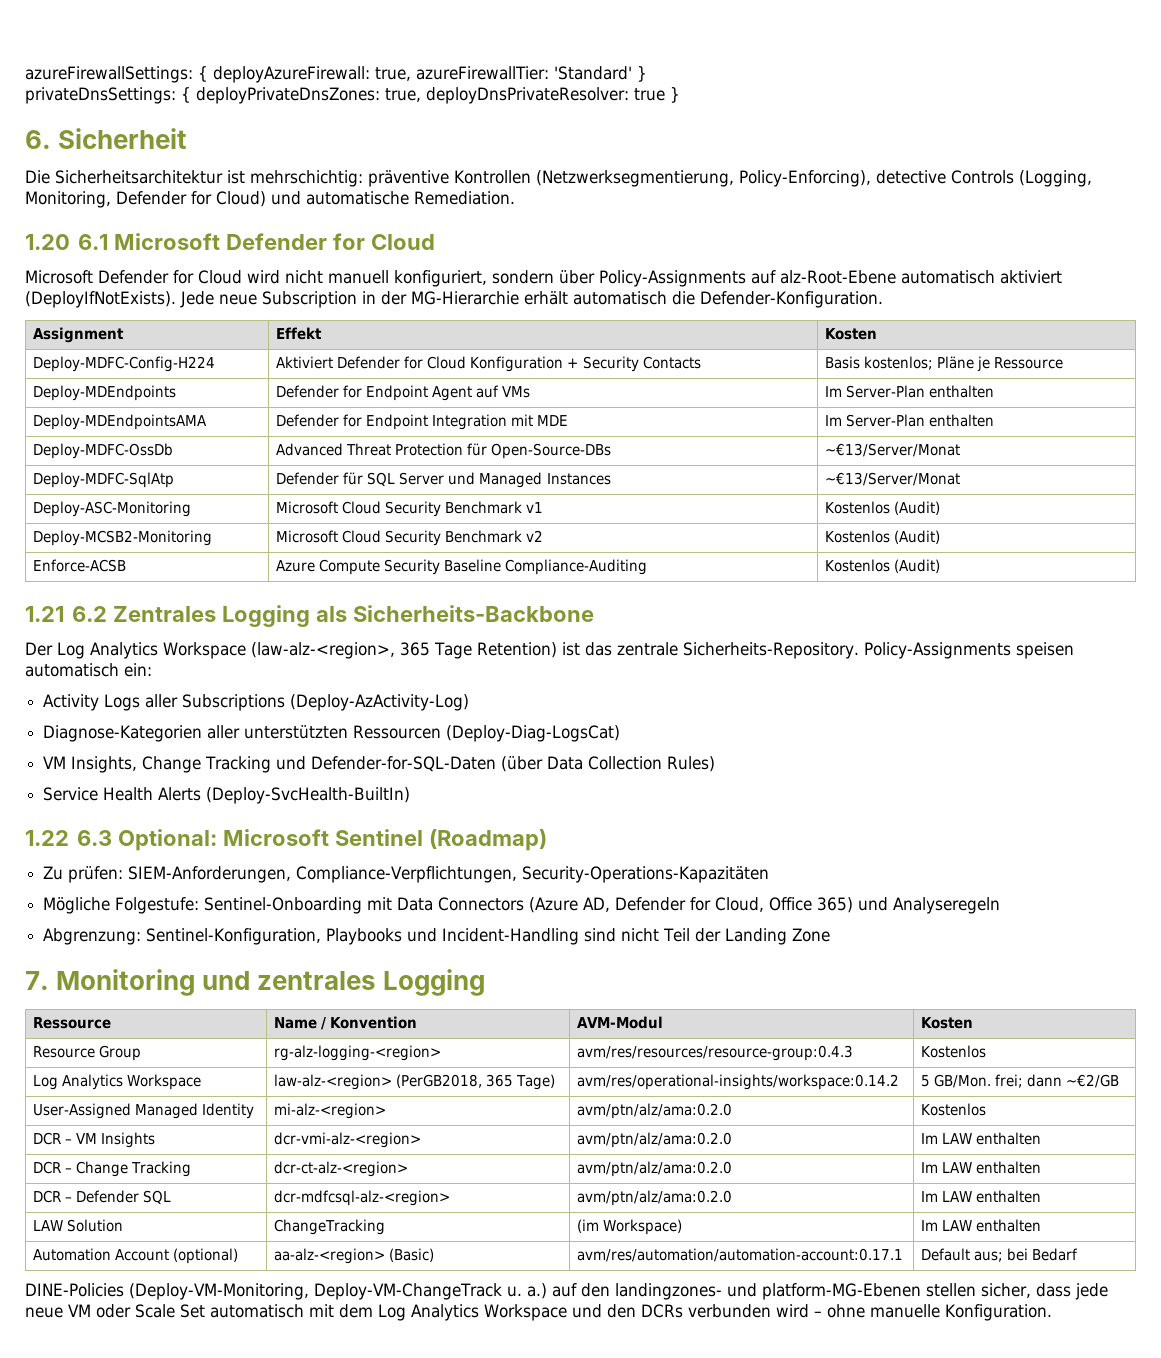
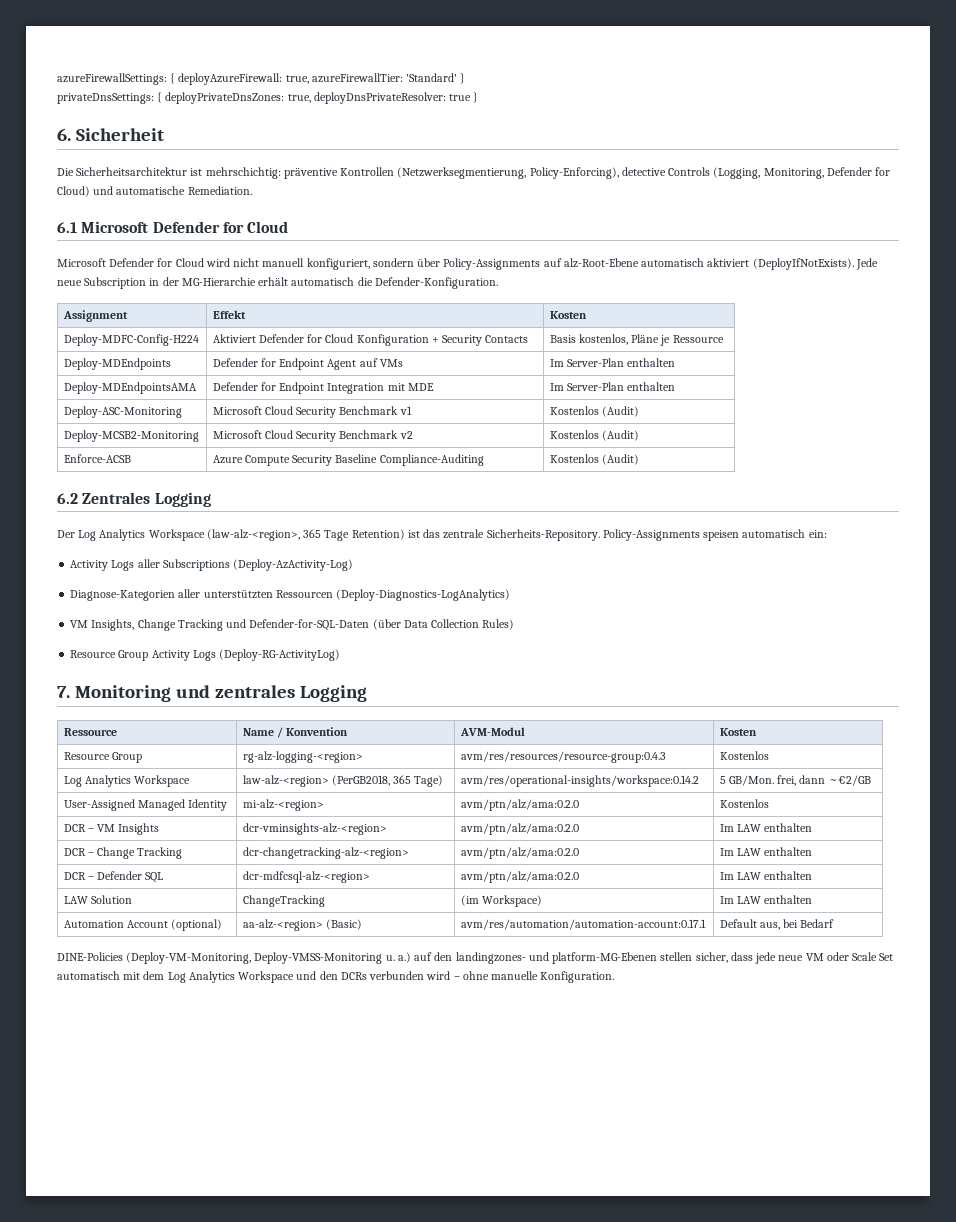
[25,234,70,250] 1.20 -> (252, 190) none
[864,356,934,370] kostenlos; -> [578,334,628,345] kostenlos,
[33,443,174,459] [276,443,612,459] [825,443,961,457] [33,472,175,488] [276,472,611,488] [825,472,961,486] // Deploy-MDFC-OssDb | Advanced Threat Protection für Open-Source-DBs | ~€13/Server/Monat // Deploy-MDFC-SqlAtp | Defender für SQL Server und Managed Instances | ~€13/Server/Monat -> (676, 386) none
[25,606,64,622] 1.21 -> (639, 459) none
[316,605,595,622] als Sicherheits-Backbone -> (211, 499) none
[446,725,621,742] (Deploy-Diag-LogsCat) -> [336,589,511,601] (Deploy-Diagnostics-LogAnalytics)
[43,787,411,804] [25,829,548,851] [43,866,770,883] [43,897,1001,914] [43,928,831,945] Service Health Alerts (Deploy-SvcHealth-BuiltIn) // 1.22 6.3 Optional: Microsoft Sentinel (Roadmap) // Zu prüfen: SIEM-Anforderungen, Compliance-Verpflichtungen, Security-Operations-Kapazitäten // Mögliche Folgestufe: Sentinel-Onboarding mit Data Connectors (Azure AD, Defender for Cloud, Office 365) und Analyseregeln // Abgrenzung: Sentinel-Konfiguration, Playbooks und Incident-Handling sind nicht Teil der Landing Zone -> [70,649,341,661] Resource Group Activity Logs (Deploy-RG-ActivityLog)
[995,1074,1024,1088] frei; -> [777,775,797,786] frei,
[274,1132,422,1148] dcr-vmi-alz-<region> -> [242,823,387,835] dcr-vminsights-alz-<region>
[274,1161,409,1177] dcr-ct-alz-<region> -> [242,847,409,859] dcr-changetracking-alz-<region>
[974,1251,1004,1262] aus; -> [759,922,780,930] aus,
[313,1283,502,1300] Deploy-VM-ChangeTrack -> [254,952,383,964] Deploy-VMSS-Monitoring

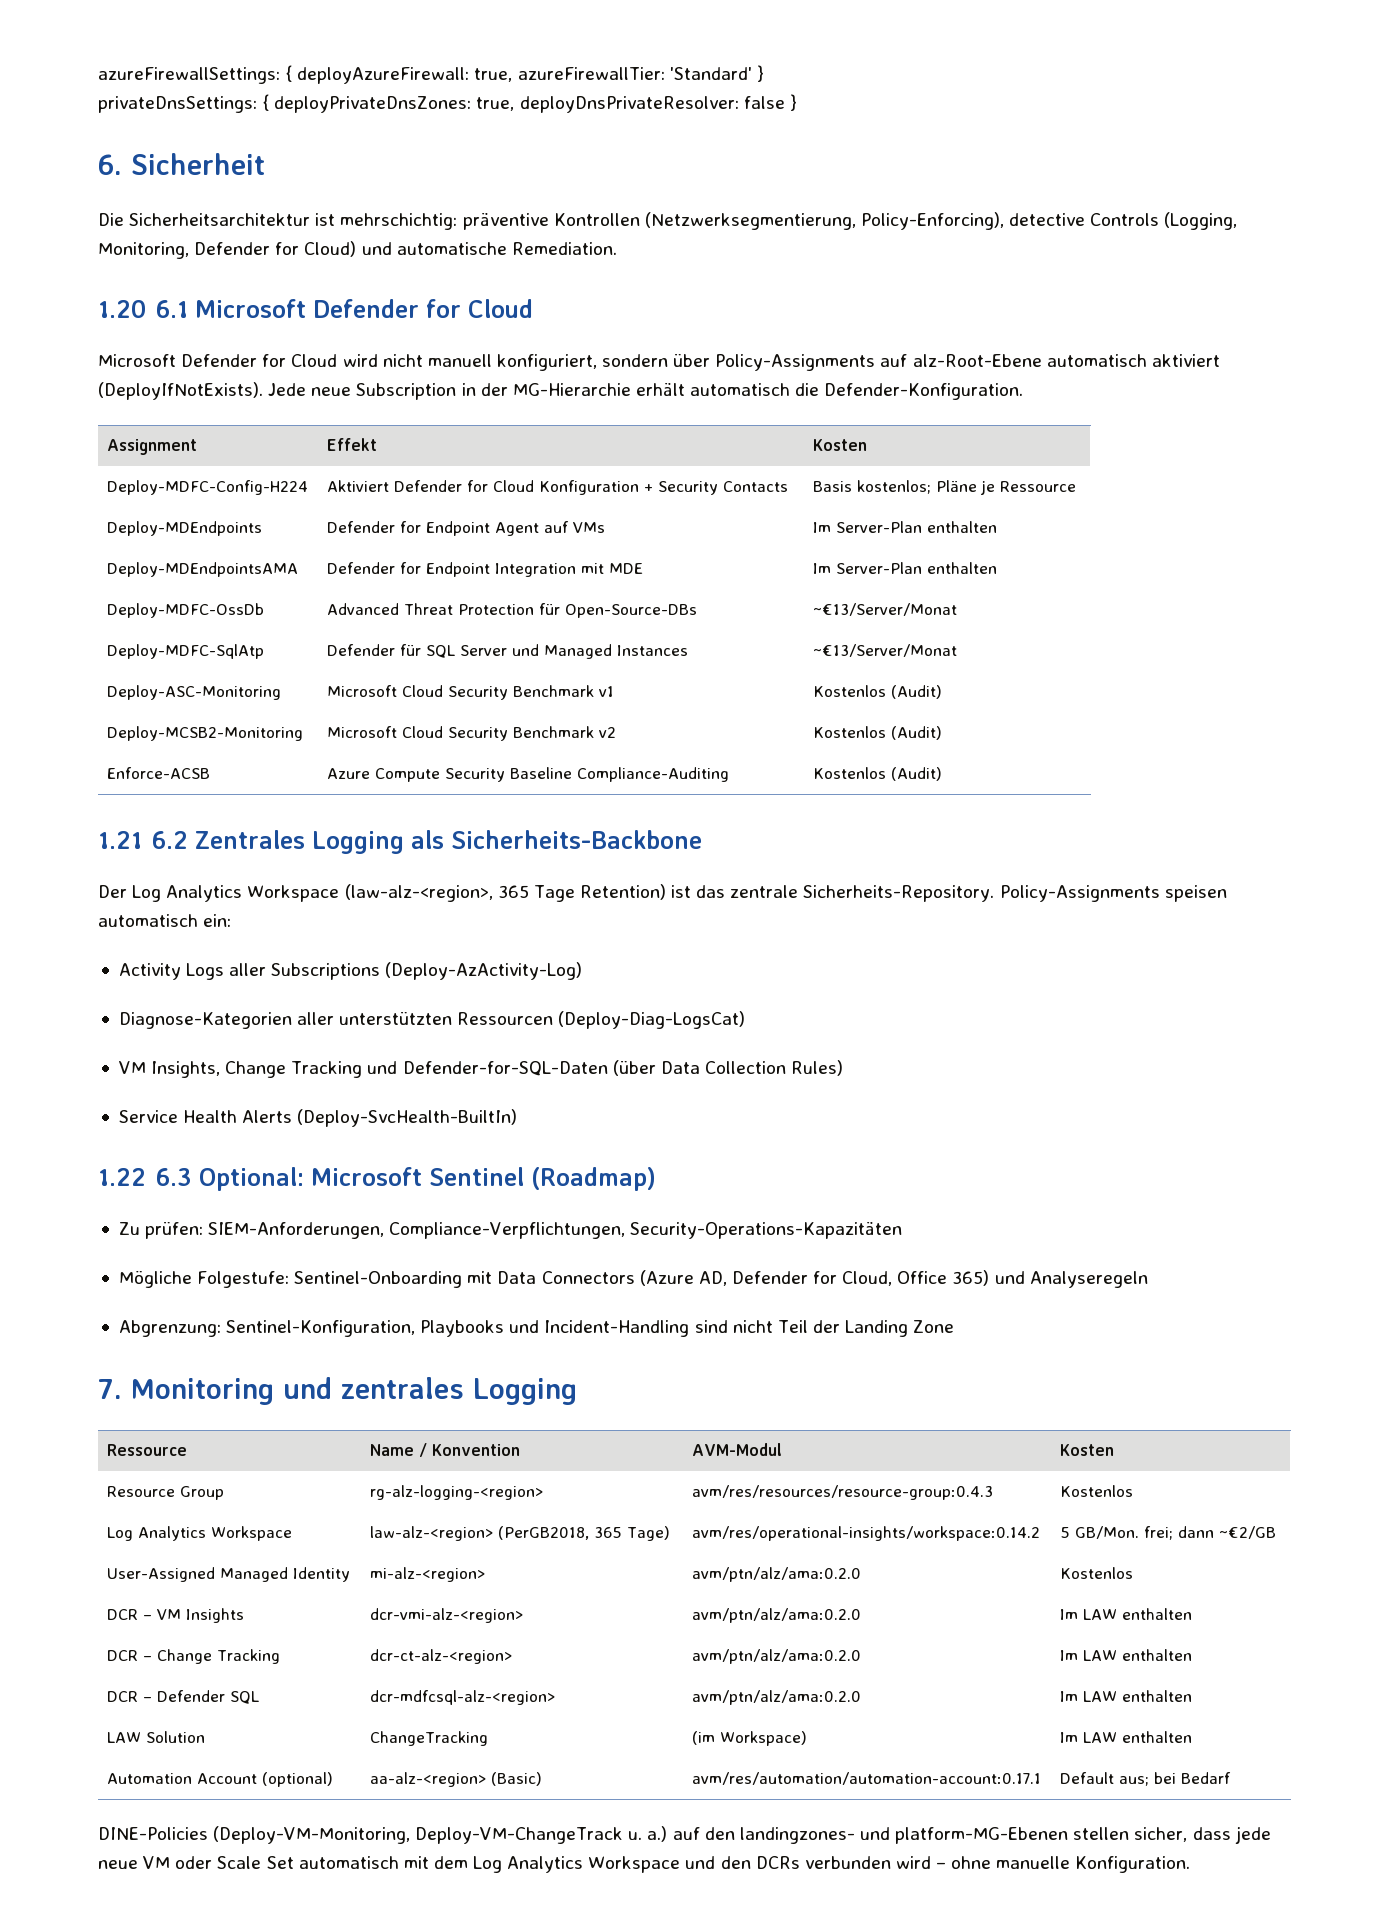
[449,94,472,101] true -> [743,96,785,109] false
(252, 190) none -> [98,300,146,318] 1.20
[578,334,628,345] kostenlos, -> [857,480,932,494] kostenlos;
(676, 386) none -> [107,603,265,618] [327,603,698,618] [813,603,958,616] [107,644,265,659] [327,644,689,659] [813,644,958,657] // Deploy-MDFC-OssDb | Advanced Threat Protection für Open-Source-DBs | ~€13/Server/Monat // Deploy-MDFC-SqlAtp | Defender für SQL Server und Managed Instances | ~€13/Server/Monat
(639, 459) none -> [98,831,142,849] 1.21
(211, 499) none -> [410,830,702,849] als Sicherheits-Backbone
[336,589,511,601] (Deploy-Diagnostics-LogAnalytics) -> [558,1011,746,1029] (Deploy-Diag-LogsCat)
[70,649,341,661] Resource Group Activity Logs (Deploy-RG-ActivityLog) -> [118,1109,518,1127] [98,1167,656,1191] [118,1222,903,1239] [118,1270,1148,1288] [118,1320,955,1337] Service Health Alerts (Deploy-SvcHealth-BuiltIn) // 1.22 6.3 Optional: Microsoft Sentinel (Roadmap) // Zu prüfen: SIEM-Anforderungen, Compliance-Verpflichtungen, Security-Operations-Kapazitäten // Mögliche Folgestufe: Sentinel-Onboarding mit Data Connectors (Azure AD, Defender for Cloud, Office 365) und Analyseregeln // Abgrenzung: Sentinel-Konfiguration, Playbooks und Incident-Handling sind nicht Teil der Landing Zone
[777,775,797,786] frei, -> [1144,1526,1174,1540] frei;
[242,823,387,835] dcr-vminsights-alz-<region> -> [370,1608,524,1623] dcr-vmi-alz-<region>
[242,847,409,859] dcr-changetracking-alz-<region> -> [370,1649,513,1664] dcr-ct-alz-<region>
[759,922,780,930] aus, -> [1119,1776,1150,1786] aus;
[254,952,383,964] Deploy-VMSS-Monitoring -> [415,1827,624,1844] Deploy-VM-ChangeTrack

